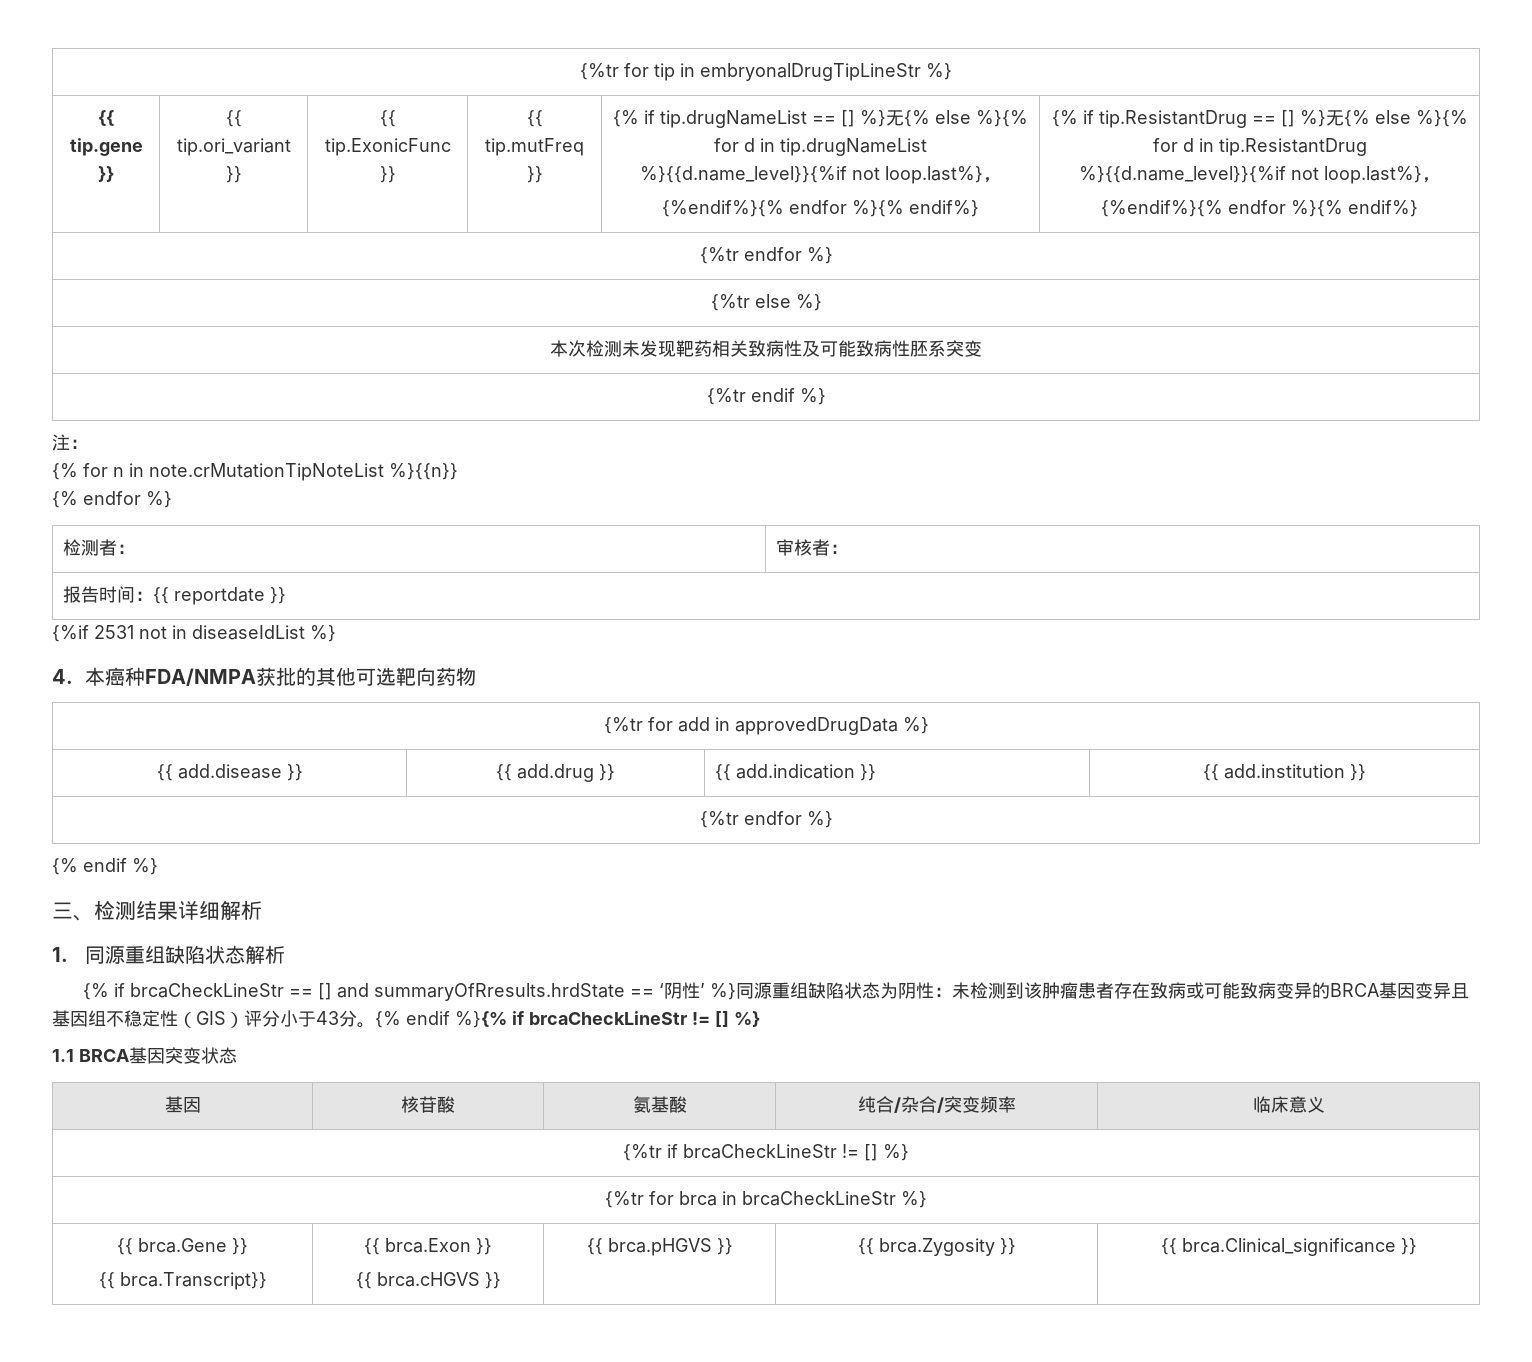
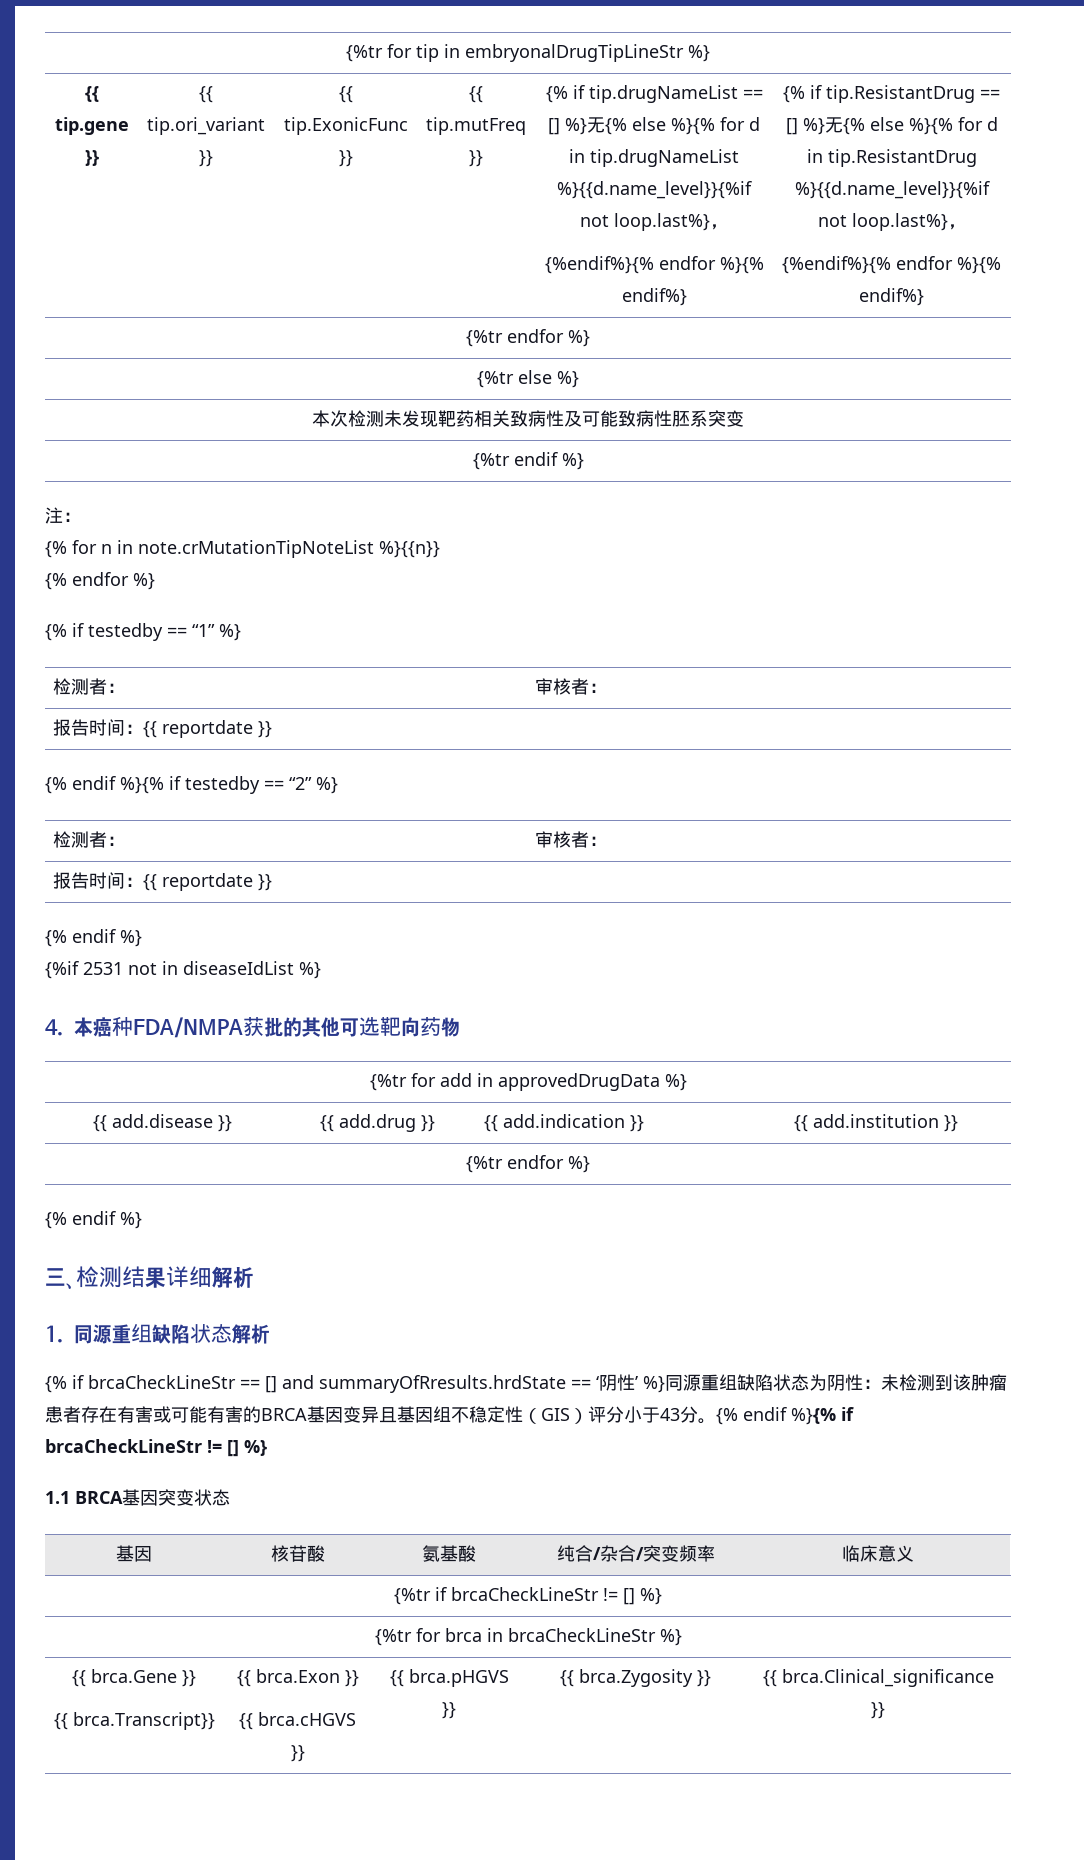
(172, 499) none -> [45,623,241,641] // {% if testedby == “1” %}
(286, 595) none -> [45,776,338,794] [53,831,126,848] [535,831,608,848] [53,872,273,891] [45,929,142,947] // {% endif %}{% if testedby == “2” %} // 检测者： | 审核者： // 报告时间：{{ reportdate }} // {% endif %}
[1150,982,1313,999] 致病或可能致病变异 -> [117,1406,243,1423] 有害或可能有害

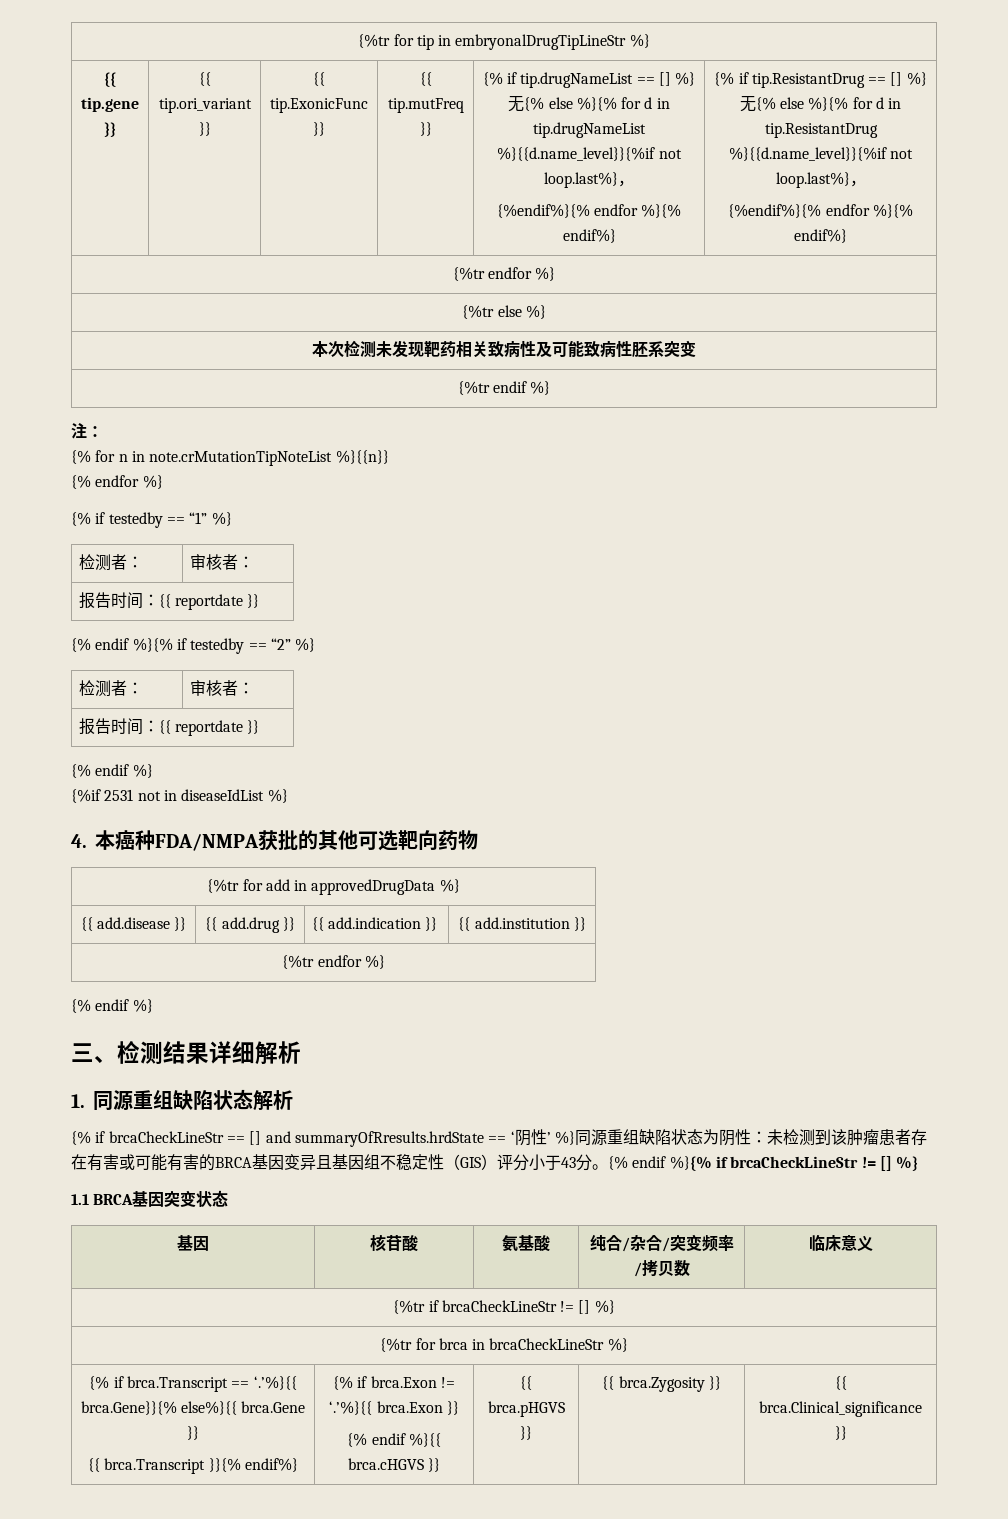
(715, 1553) none -> [633,1260,690,1277] /拷贝数
[72,1669,196,1687] [53,1712,215,1730] [236,1670,251,1687] {{ brca.Gene }} // {{ brca.Transcript}} | {{ -> [89,1376,297,1392] [80,1401,306,1415] [187,1426,199,1440] [88,1458,298,1474] [333,1376,455,1390] [329,1401,373,1415] {% if brca.Transcript == ‘.’%}{{ brca.Gene}}{% else%}{{ brca.Gene }} // {{ brca.Transcript }}{% endif%} | {% if brca.Exon != ‘.’%}{{
[239,1713,253,1730] {{ -> [347,1433,441,1447] {% endif %}{{

